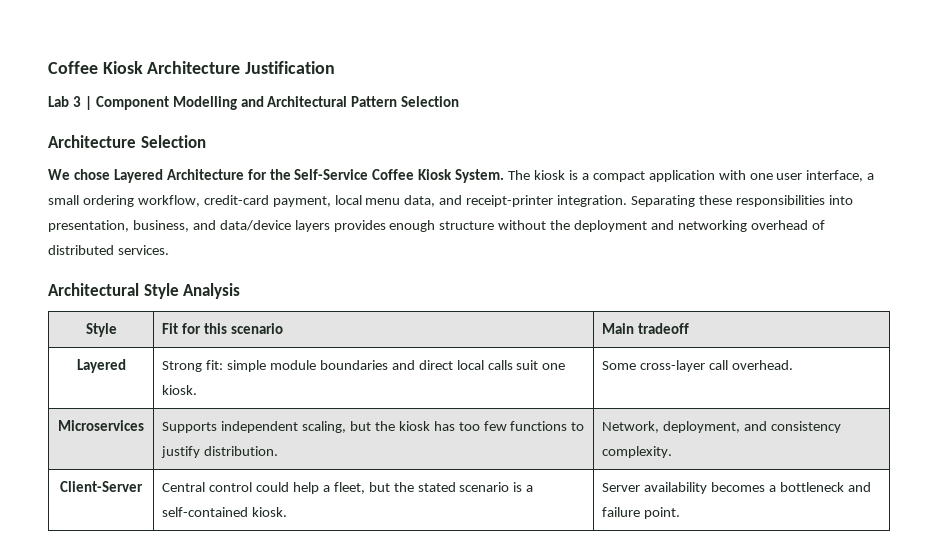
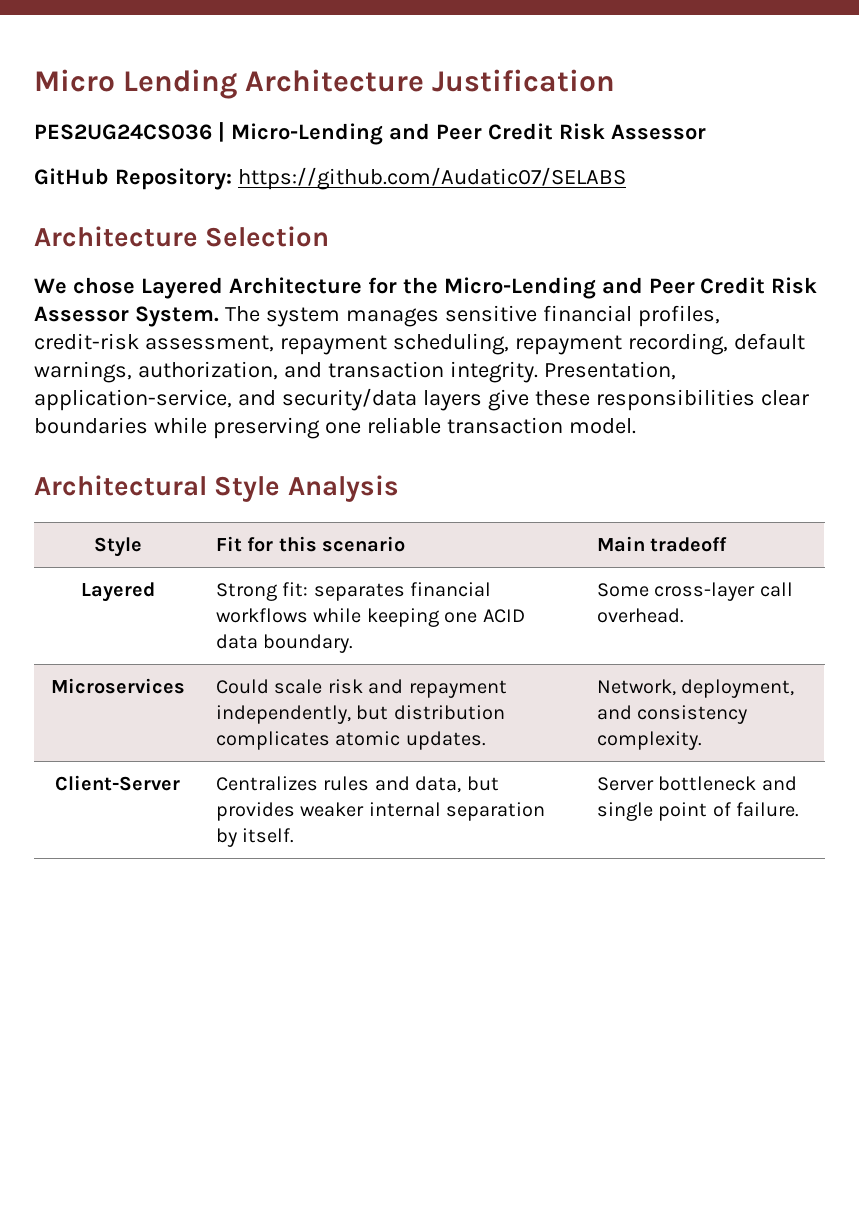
[48,61,143,74] Coffee Kiosk -> [34,69,238,99] Micro Lending
[48,96,460,110] Lab 3 | Component Modelling and Architectural Pattern Selection -> [34,122,706,145] [34,167,626,190] PES2UG24CS036 | Micro-Lending and Peer Credit Risk Assessor // GitHub Repository: https://github.com/Audatic07/SELABS
[294,169,875,183] [48,195,853,207] [48,220,825,232] [48,245,169,255] Self-Service Coffee Kiosk System. The kiosk is a compact application with one user interface, a small ordering workflow, credit-card payment, local menu data, and receipt-printer integration. Separating these responsibilities into presentation, business, and data/device layers provides enough structure without the deployment and networking overhead of distributed services. -> [443,277,818,299] [34,305,720,327] [34,333,805,355] [34,361,676,383] [34,388,809,411] [34,417,636,439] Micro-Lending and Peer Credit Risk Assessor System. The system manages sensitive financial profiles, credit-risk assessment, repayment scheduling, repayment recording, default warnings, authorization, and transaction integrity. Presentation, application-service, and security/data layers give these responsibilities clear boundaries while preserving one reliable transaction model.
[227,360,566,372] [162,385,198,395] simple module boundaries and direct local calls suit one kiosk. -> [313,582,492,601] [215,608,525,627] [215,634,354,653] separates financial workflows while keeping one ACID data boundary.
[162,421,585,433] [161,446,279,458] Supports independent scaling, but the kiosk has too few functions to justify distribution. -> [215,679,507,698] [215,705,505,724] [215,731,486,750] Could scale risk and repayment independently, but distribution complicates atomic updates.
[162,482,534,494] [162,507,288,517] [602,482,871,494] [602,507,681,519] Central control could help a fleet, but the stated scenario is a self-contained kiosk. | Server availability becomes a bottleneck and failure point. -> [215,776,499,793] [215,802,546,821] [215,828,295,847] [596,776,797,791] [596,802,800,821] Centralizes rules and data, but provides weaker internal separation by itself. | Server bottleneck and single point of failure.

